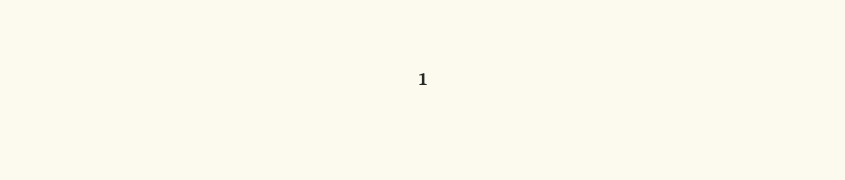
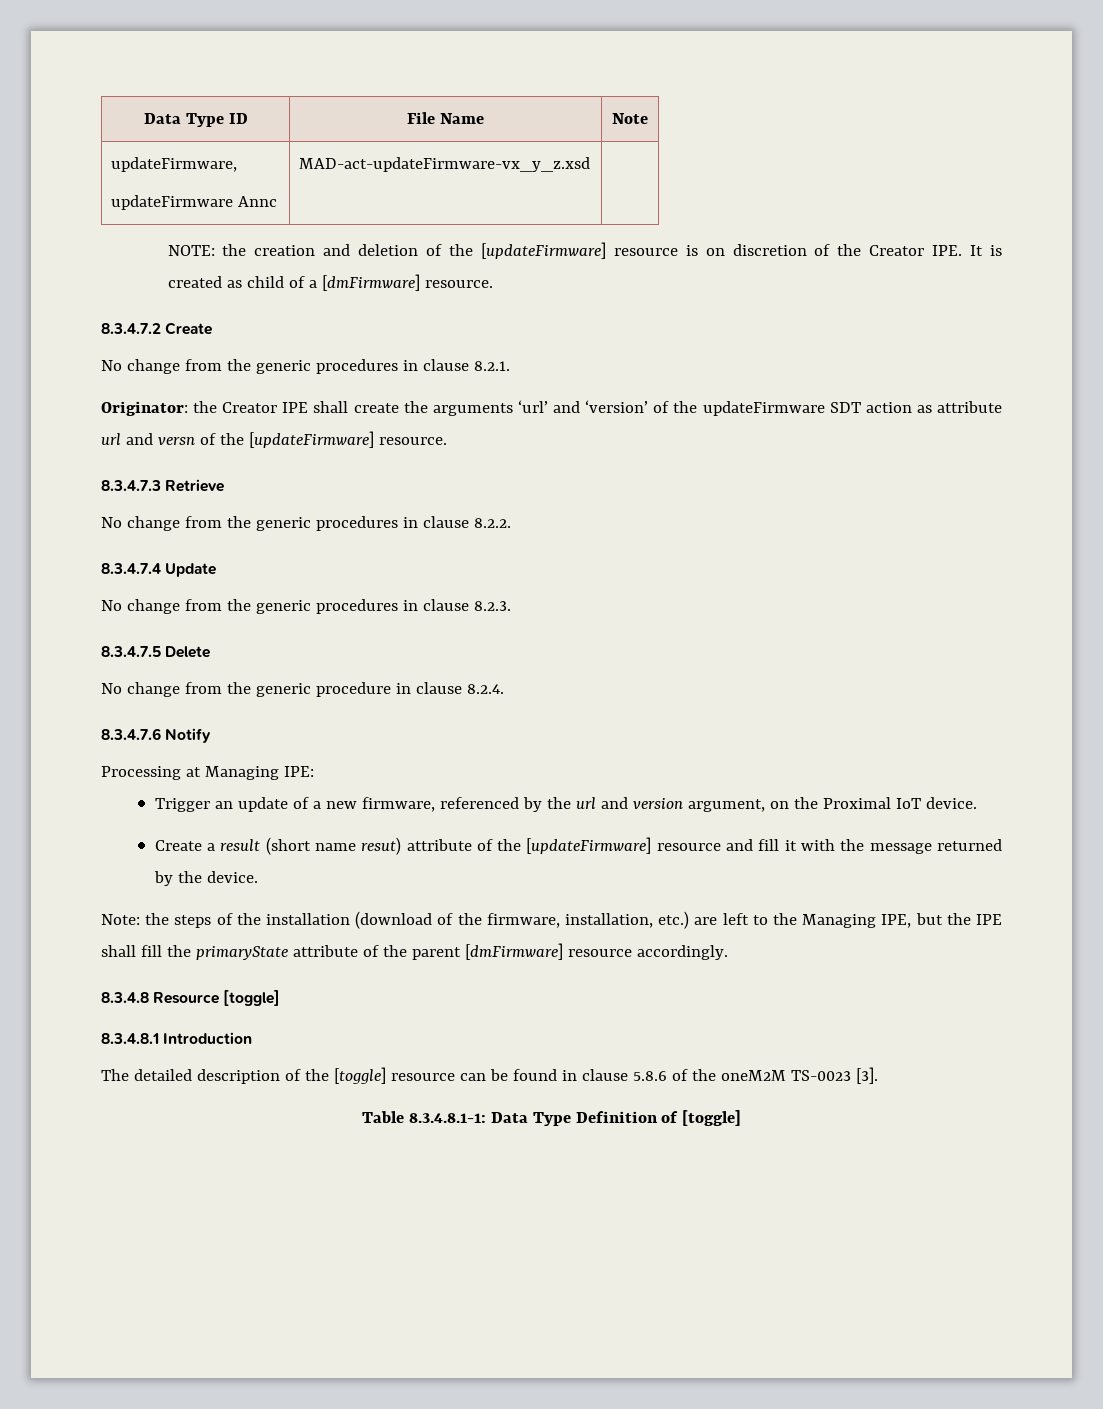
[417,73,428,85] 1 -> [143,113,248,127] [407,112,484,124] [612,113,648,124] [111,157,238,172] [111,195,278,210] [299,157,591,172] [167,242,1003,259] [167,274,493,291] [101,322,213,335] [101,359,510,374] [101,400,1003,416] [101,431,447,448] [101,479,225,492] [101,516,511,531] [101,563,217,577] [101,599,511,614] [101,646,211,658] [101,682,504,697] [101,728,212,743] [101,766,314,780] [154,797,977,812] [154,837,1003,855] [153,871,258,886] [101,911,1003,929] [101,943,728,960] [101,990,281,1006] [101,1032,253,1044] [101,1067,878,1084] [361,1110,742,1126] Data Type ID | File Name | Note // updateFirmware, // updateFirmware Annc | MAD-act-updateFirmware-vx_y_z.xsd | // NOTE: the creation and deletion of the [updateFirmware] resource is on discretion of the Creator IPE. It is created as child of a [dmFirmware] resource. // 8.3.4.7.2 Create // No change from the generic procedures in clause 8.2.1. // Originator: the Creator IPE shall create the arguments ‘url’ and ‘version’ of the updateFirmware SDT action as attribute url and versn of the [updateFirmware] resource. // 8.3.4.7.3 Retrieve // No change from the generic procedures in clause 8.2.2. // 8.3.4.7.4 Update // No change from the generic procedures in clause 8.2.3. // 8.3.4.7.5 Delete // No change from the generic procedure in clause 8.2.4. // 8.3.4.7.6 Notify // Processing at Managing IPE: // Trigger an update of a new firmware, referenced by the url and version argument, on the Proximal IoT device. // Create a result (short name resut) attribute of the [updateFirmware] resource and fill it with the message returned by the device. // Note: the steps of the installation (download of the firmware, installation, etc.) are left to the Managing IPE, but the IPE shall fill the primaryState attribute of the parent [dmFirmware] resource accordingly. // 8.3.4.8 Resource [toggle] // 8.3.4.8.1 Introduction // The detailed description of the [toggle] resource can be found in clause 5.8.6 of the oneM2M TS-0023 [3]. // Table 8.3.4.8.1-1: Data Type Definition of [toggle]

